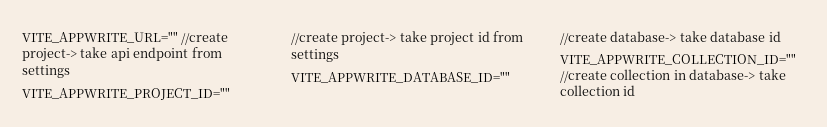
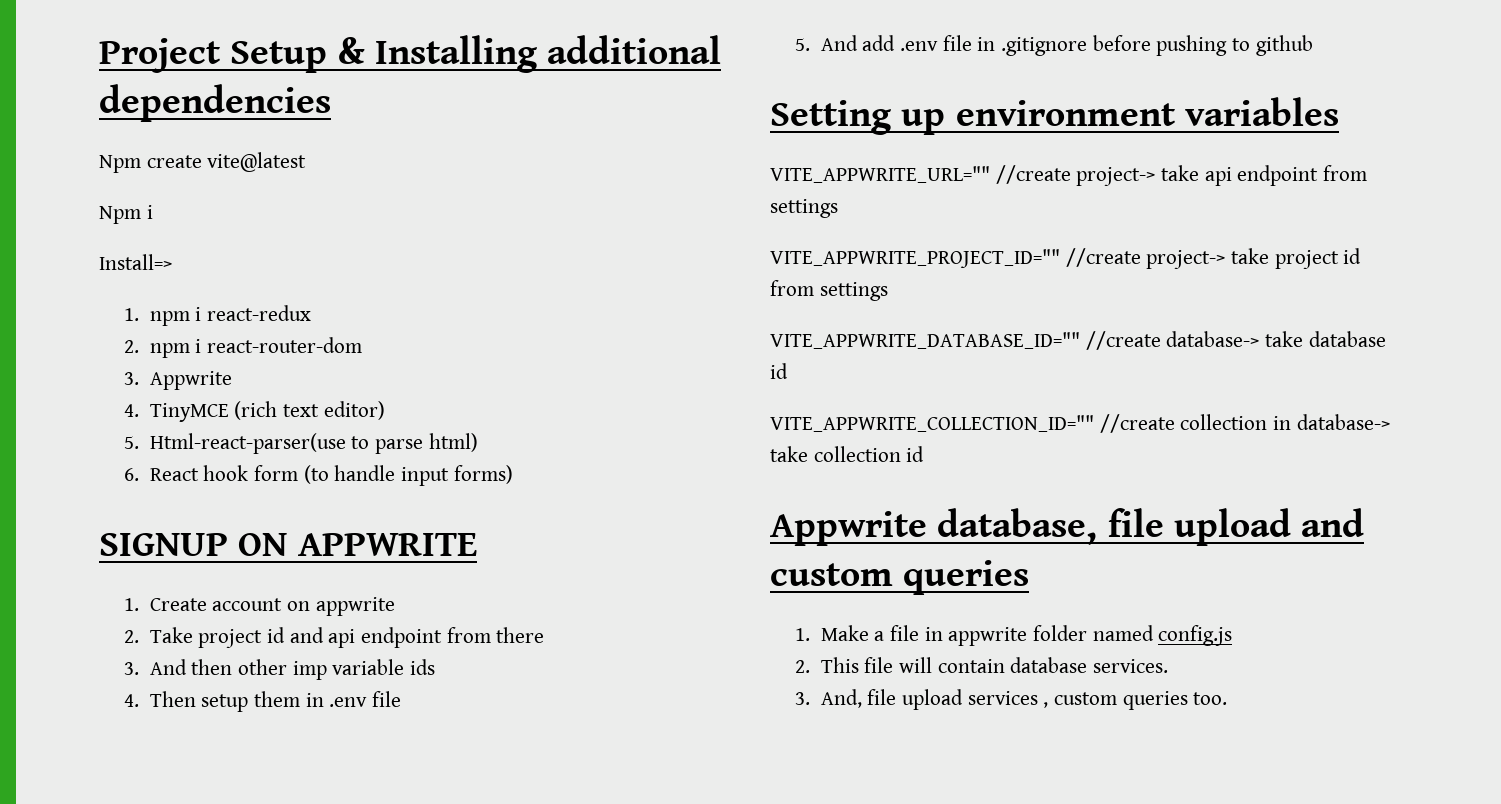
(22, 37) none -> [99,35,722,73] [99,84,331,122] [99,152,307,173] [99,205,153,224] [99,254,172,270] [124,305,311,326] [124,337,362,358] [124,371,232,390] [124,401,385,422] [124,433,478,454] [124,465,513,486] [99,533,477,556] [124,597,395,616] [124,627,545,648] [124,659,435,680] [124,691,401,712] [795,35,1313,56] [770,97,1339,135] Project Setup & Installing additional dependencies // Npm create vite@latest // Npm i // Install=> // 1. npm i react-redux // 2. npm i react-router-dom // 3. Appwrite // 4. TinyMCE (rich text editor) // 5. Html-react-parser(use to parse html) // 6. React hook form (to handle input forms) // SIGNUP ON APPWRITE // 1. Create account on appwrite // 2. Take project id and api endpoint from there // 3. And then other imp variable ids // 4. Then setup them in .env file // 5. And add .env file in .gitignore before pushing to github // Setting up environment variables //
(636, 90) none -> [770,508,1365,546] [770,560,1030,595] [795,625,1233,646] [795,657,1168,673] [795,689,1228,710] // Appwrite database, file upload and custom queries // 1. Make a file in appwrite folder named config.js // 2. This file will contain database services. // 3. And, file upload services , custom queries too.

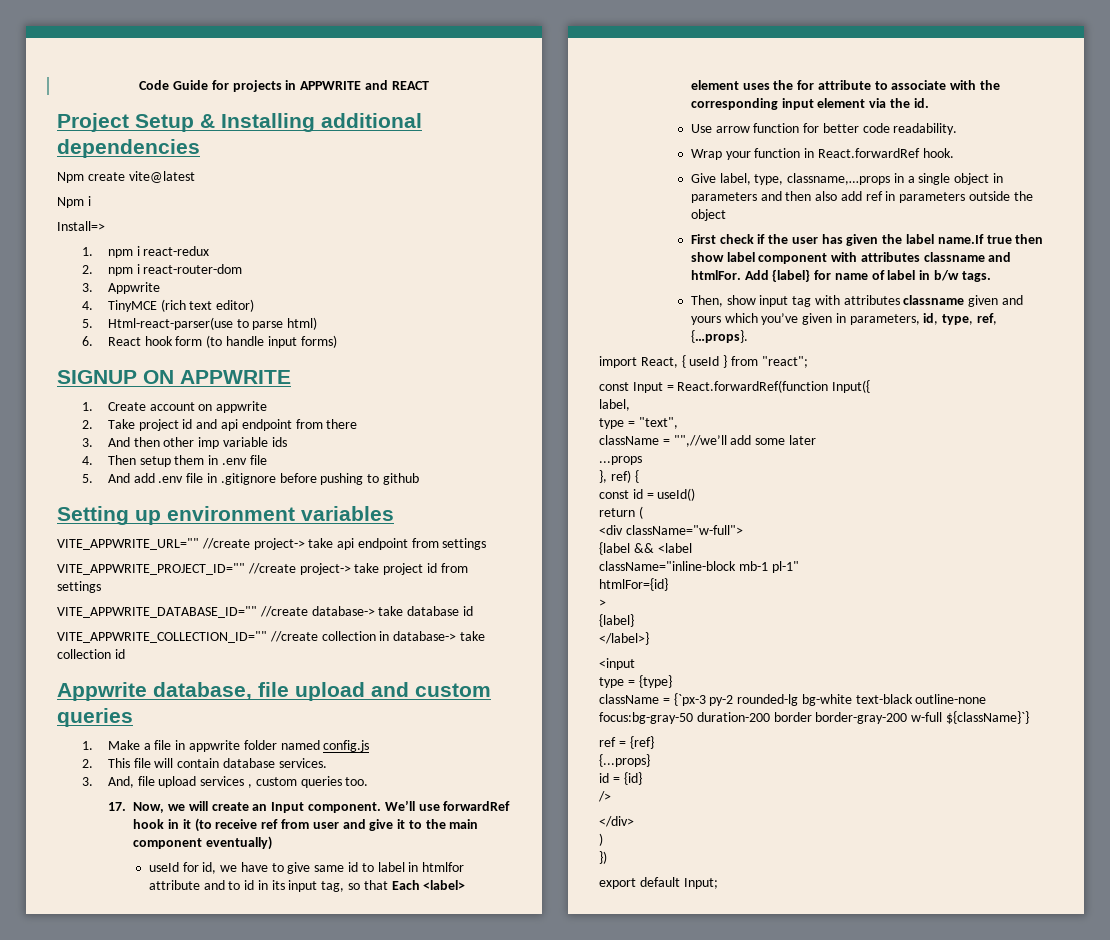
(99, 55) none -> [139,80,429,92] Code Guide for projects in APPWRITE and REACT //
(1228, 698) none -> [107,800,511,813] [133,818,479,832] [133,836,273,850] [148,862,465,874] [148,880,466,892] [690,80,1000,90] [690,98,929,110] [690,123,958,135] [690,148,954,160] [690,173,1003,185] [690,191,1033,203] [690,209,726,221] [690,234,1044,246] [690,252,1012,264] [690,269,991,282] [690,295,1023,307] [690,313,997,325] [690,330,748,343] [599,355,808,368] [599,380,871,393] [599,399,630,411] [599,417,678,429] [599,435,816,447] [599,456,642,465] [599,470,639,483] [599,488,696,501] [599,506,643,519] [599,525,743,535] [599,542,692,555] [599,561,799,573] [599,578,668,591] [599,599,606,607] [599,614,634,627] [599,632,649,645] [599,658,635,670] [599,675,672,688] [599,693,987,706] [599,711,1029,724] [599,736,654,749] [599,754,650,767] [599,772,642,785] [598,791,611,802] [599,816,634,827] [599,833,603,846] [599,851,607,864] [599,877,718,889] // 17. Now, we will create an Input component. We’ll use forwardRef hook in it (to receive ref from user and give it to the main component eventually) // useId for id, we have to give same id to label in htmlfor attribute and to id in its input tag, so that Each <label> element uses the for attribute to associate with the corresponding input element via the id. // Use arrow function for better code readability. // Wrap your function in React.forwardRef hook. // Give label, type, classname,…props in a single object in parameters and then also add ref in parameters outside the object // First check if the user has given the label name.If true then show label component with attributes classname and htmlFor. Add {label} for name of label in b/w tags. // Then, show input tag with attributes classname given and yours which you’ve given in parameters, id, type, ref, {…props}. // import React, { useId } from "react"; // const Input = React.forwardRef(function Input({ // label, // type = "text", // className = "",//we’ll add some later // ...props // }, ref) { // const id = useId() // return ( // <div className="w-full"> // {label && <label // className="inline-block mb-1 pl-1" // htmlFor={id} // > // {label} // </label>} // <input // type = {type} // className = {`px-3 py-2 rounded-lg bg-white text-black outline-none focus:bg-gray-50 duration-200 border border-gray-200 w-full ${className}`} // ref = {ref} // {...props} // id = {id} // /> // </div> // ) // }) // export default Input;

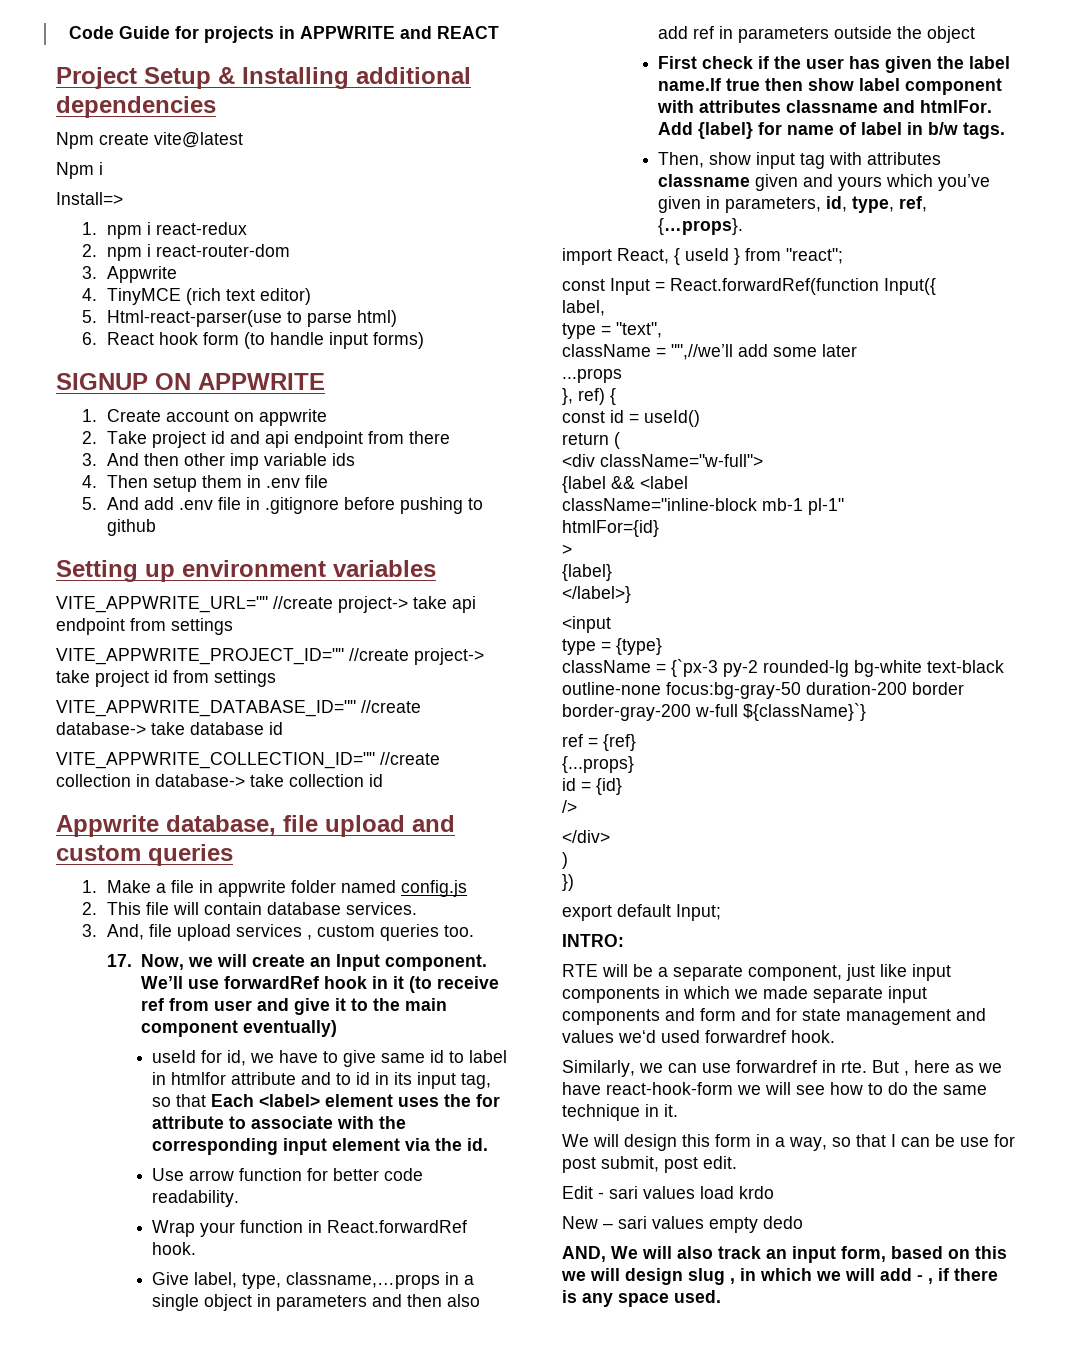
(718, 883) none -> [562,934,624,947] [562,964,951,981] [562,986,927,1003] [562,1008,986,1025] [562,1030,835,1043] [562,1060,1002,1077] [562,1082,987,1095] [562,1104,678,1121] [562,1134,1015,1151] [562,1156,737,1173] [562,1186,774,1199] [562,1216,803,1233] [562,1246,1007,1263] [561,1268,998,1285] [562,1290,721,1307] // INTRO: // RTE will be a separate component, just like input components in which we made separate input components and form and for state management and values we‘d used forwardref hook. // Similarly, we can use forwardref in rte. But , here as we have react-hook-form we will see how to do the same technique in it. // We will design this form in a way, so that I can be use for post submit, post edit. // Edit - sari values load krdo // New – sari values empty dedo // AND, We will also track an input form, based on this we will design slug , in which we will add - , if there is any space used.

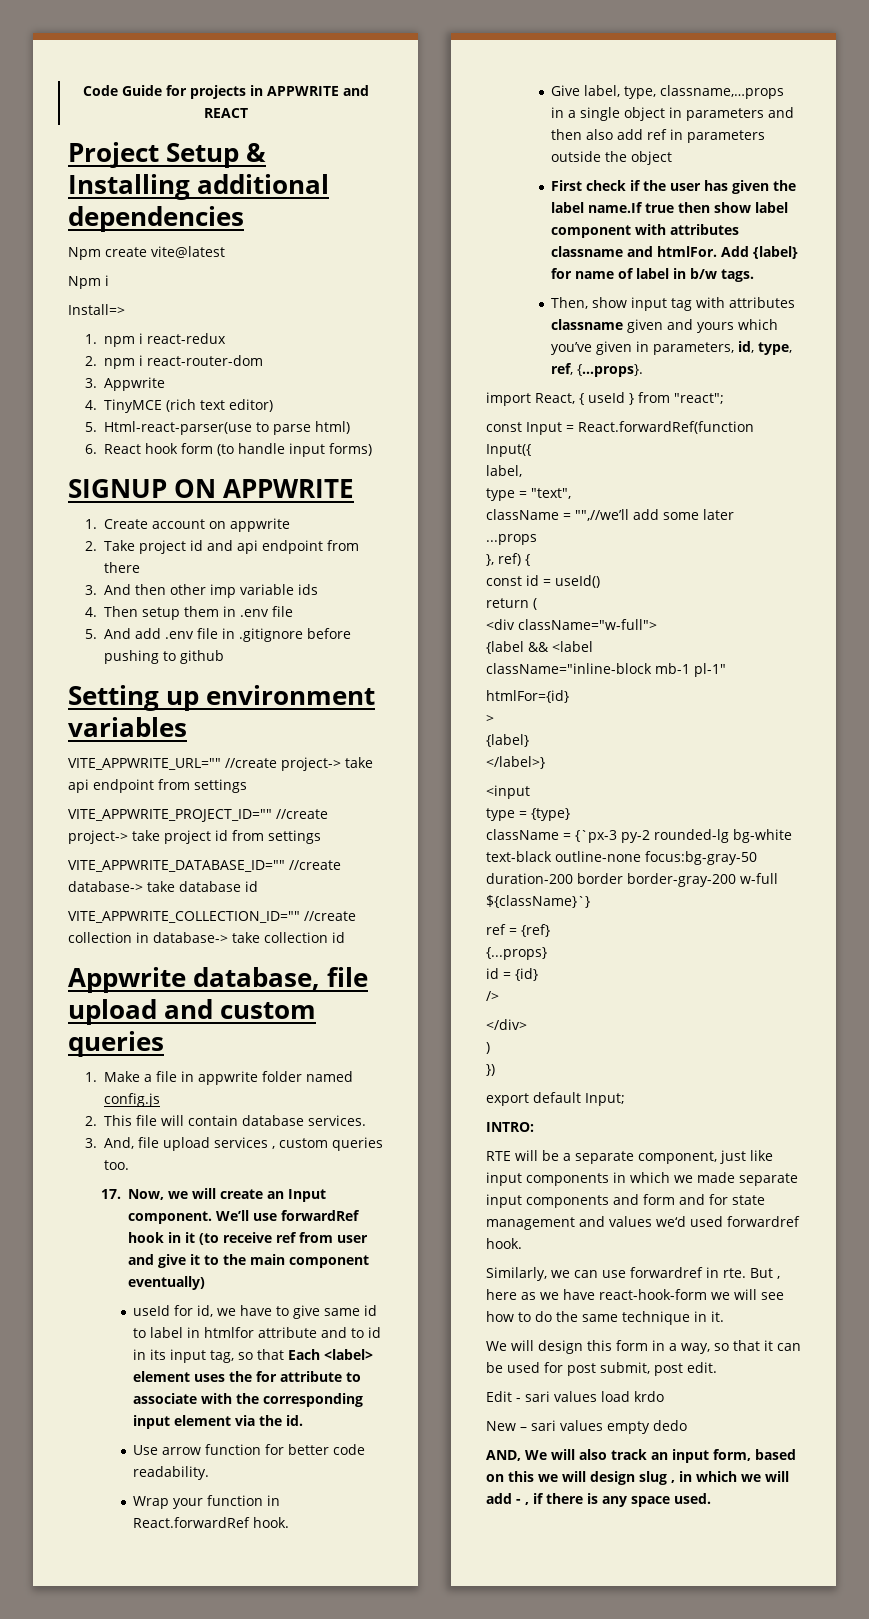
[891,1134,896,1147] I -> [764,1340,773,1351] it
[960,1137,989,1147] use -> [507,1362,540,1373] used

